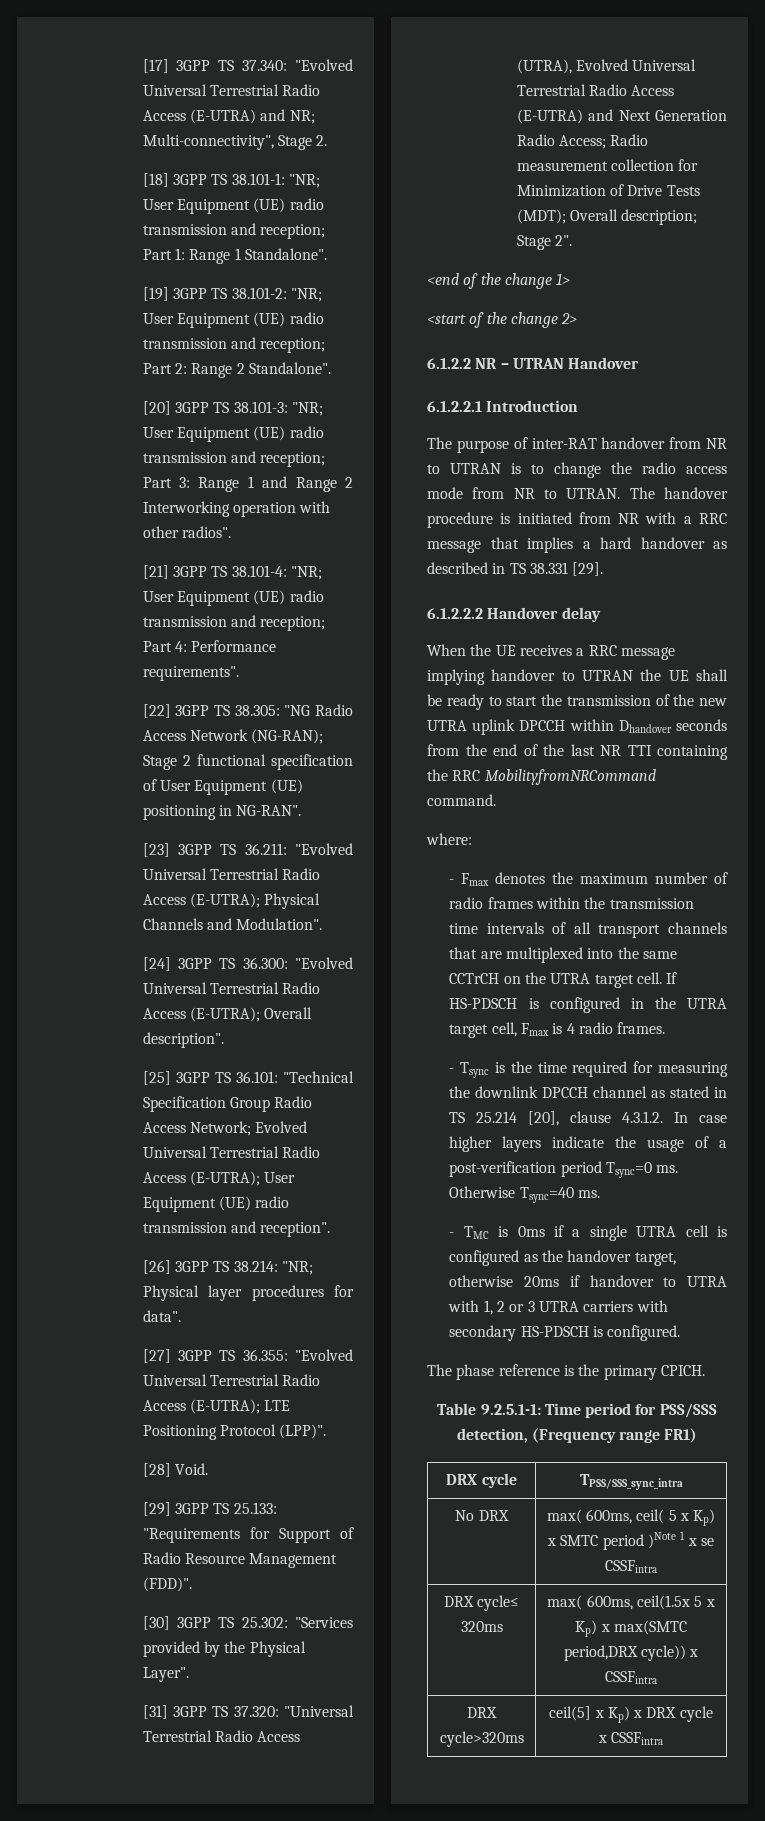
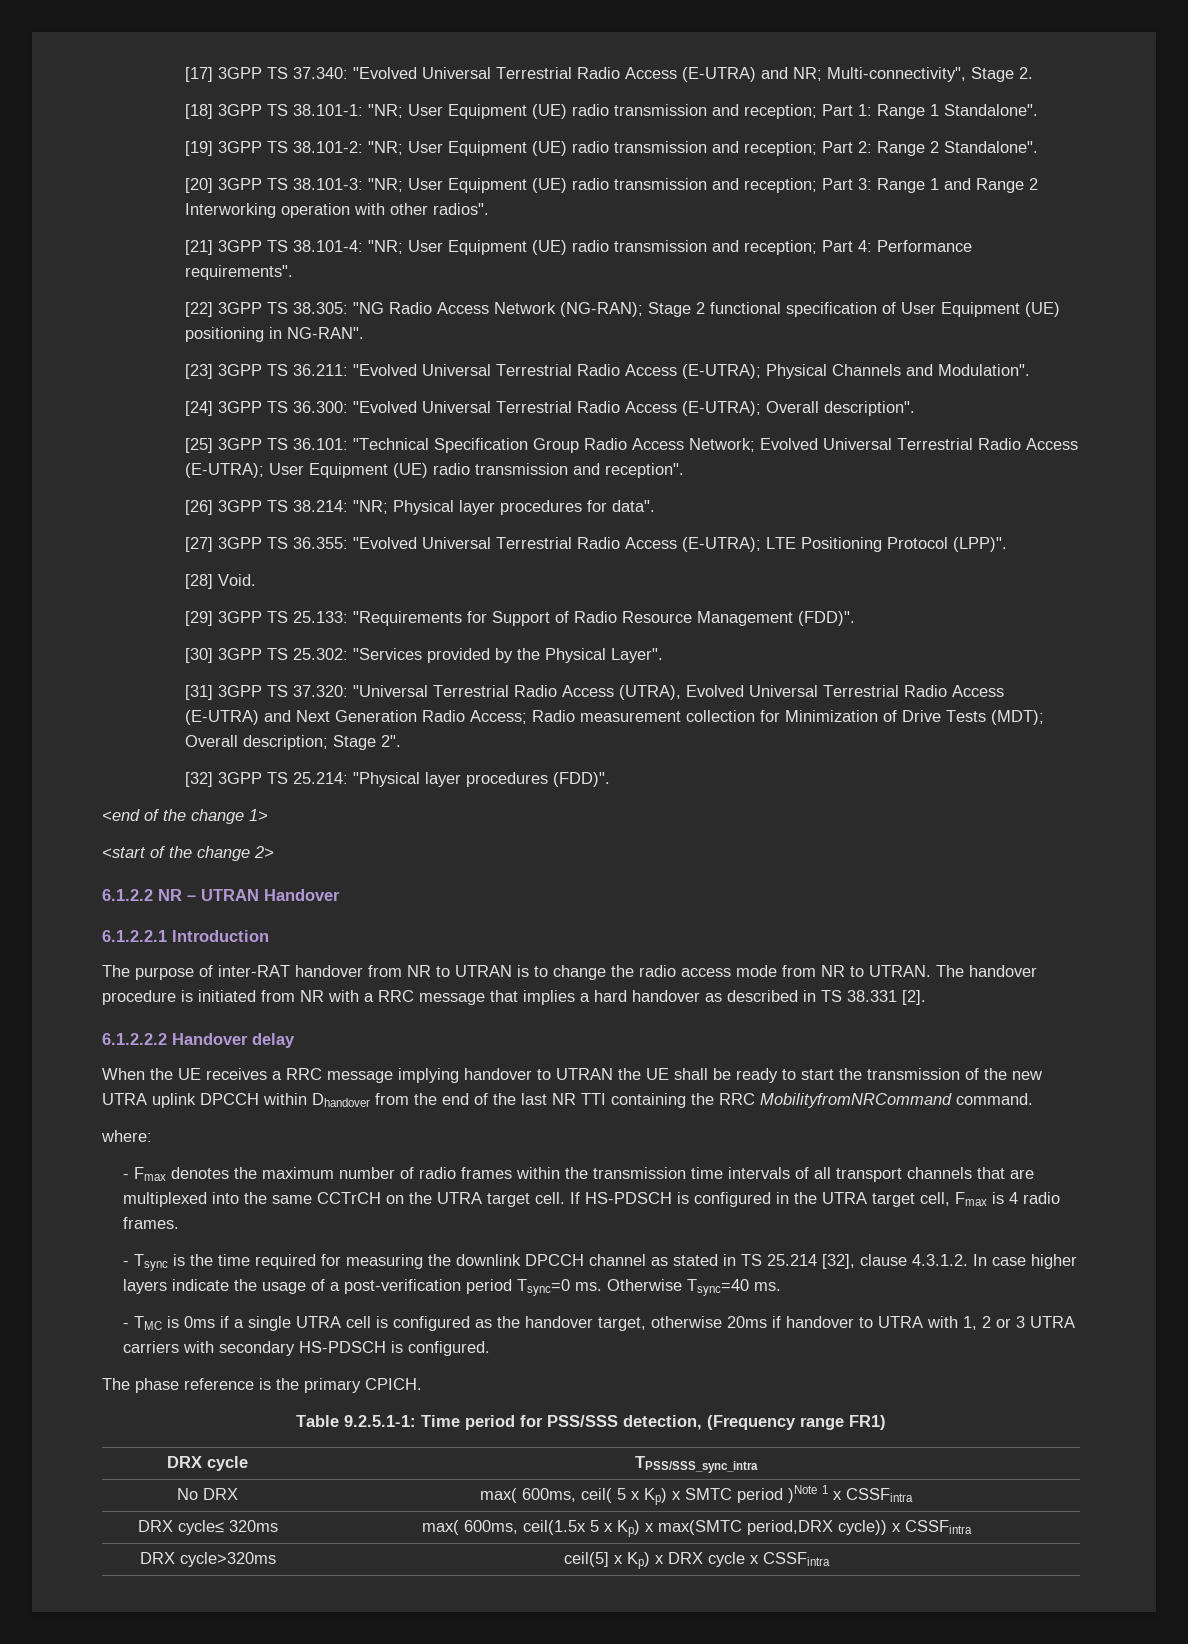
(572, 240) none -> [185,772,611,787] // [32] 3GPP TS 25.214: "Physical layer procedures (FDD)".
[572,562,604,576] [29]. -> [902,990,926,1005] [2].
[676,719,727,731] seconds -> (370, 1100) none
[528,1111,560,1126] [20], -> [821,1254,855,1269] [32],
[700,1538,714,1546] se -> (842, 1495) none

